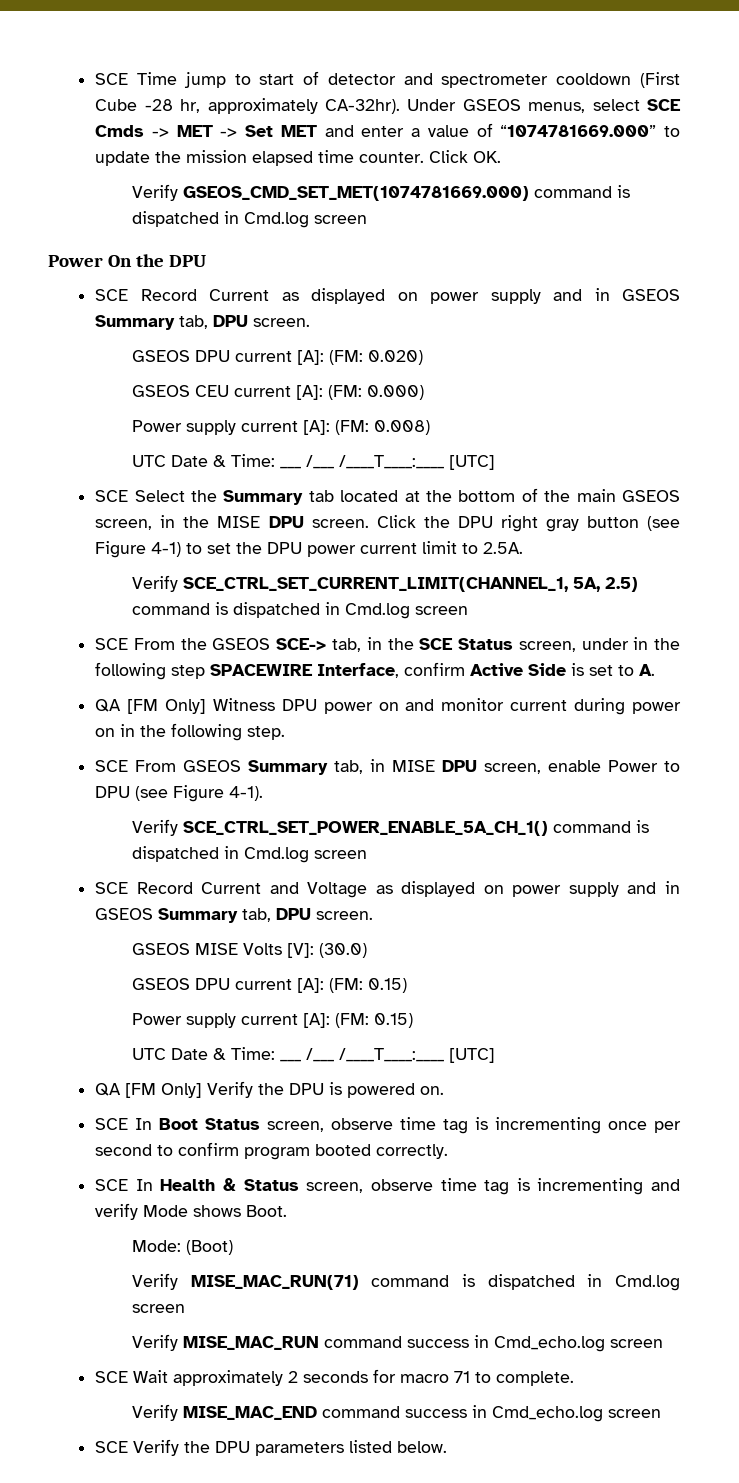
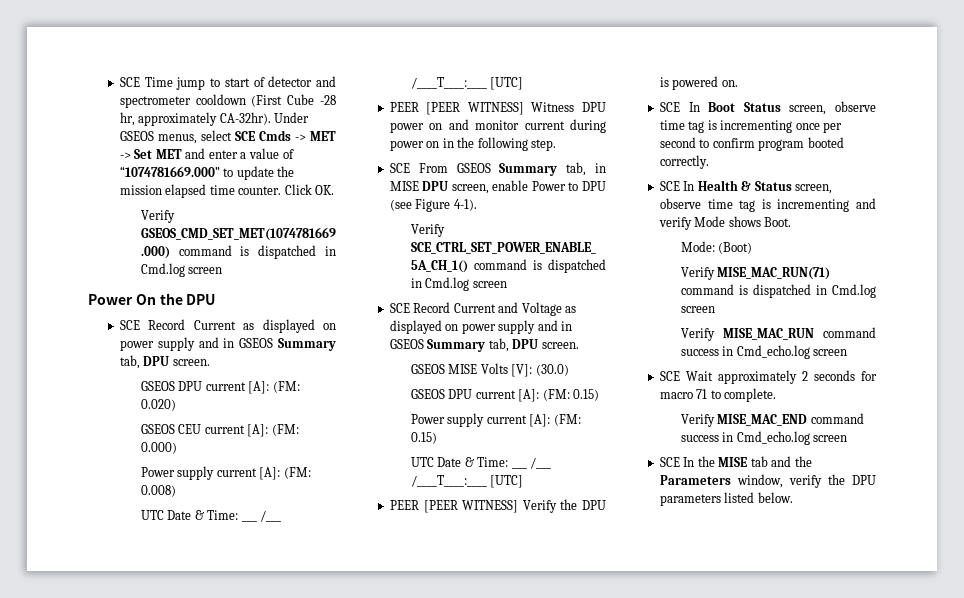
[95,488,680,505] [95,515,680,532] [95,541,524,558] [131,575,638,592] [131,602,468,619] [95,637,681,652] [95,662,656,680] [95,699,207,714] SCE Select the Summary tab located at the bottom of the main GSEOS screen, in the MISE DPU screen. Click the DPU right gray button (see Figure 4-1) to set the DPU power current limit to 2.5A. // Verify SCE_CTRL_SET_CURRENT_LIMIT(CHANNEL_1, 5A, 2.5) command is dispatched in Cmd.log screen // SCE From the GSEOS SCE-> tab, in the SCE Status screen, under in the following step SPACEWIRE Interface, confirm Active Side is set to A. // QA [FM Only] -> [389,102,524,115] PEER [PEER WITNESS]
[95,1083,203,1098] QA [FM Only] -> [389,500,519,513] PEER [PEER WITNESS]
[133,1439,180,1456] Verify -> [683,456,812,467] [659,474,822,488] In the MISE tab and the Parameters window, verify

